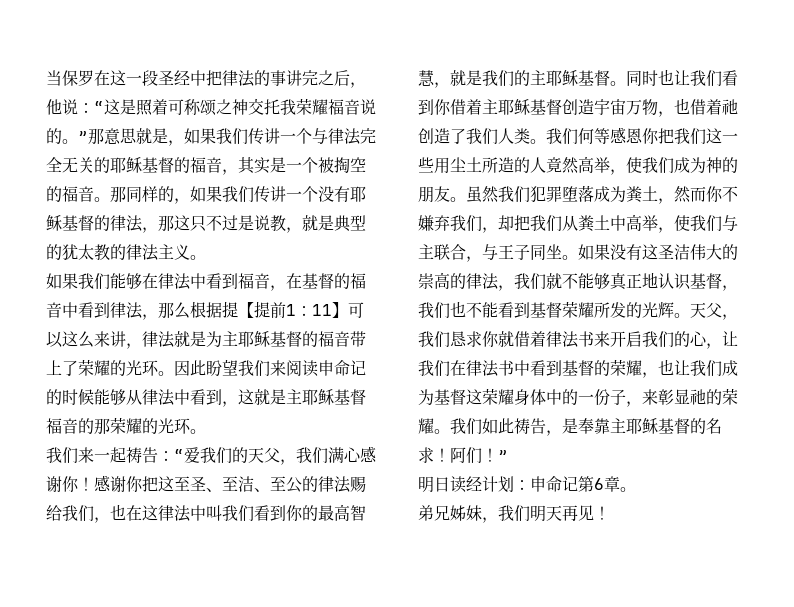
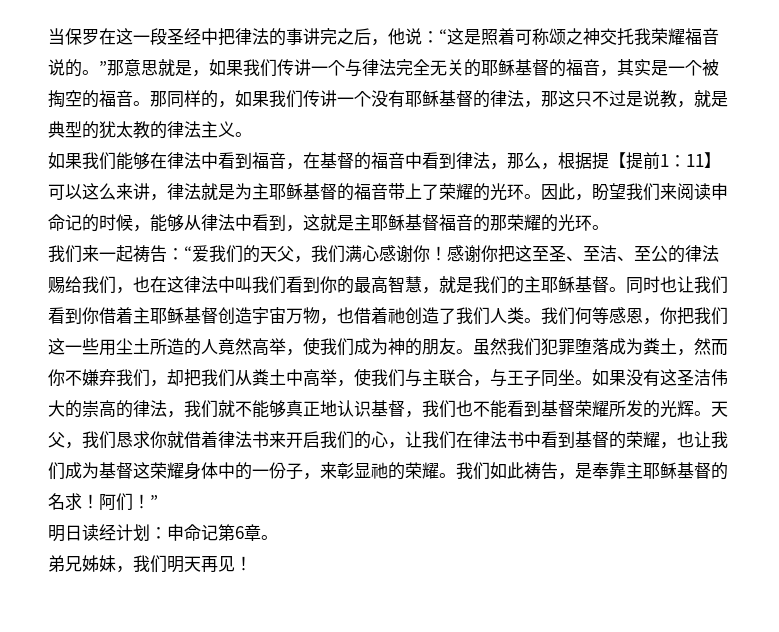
(190, 310) none -> [541,163,558,170] ，
(206, 368) none -> [575,194,592,201] ，
(94, 397) none -> [133,225,150,232] ，
(643, 136) none -> [643,318,660,325] ，

